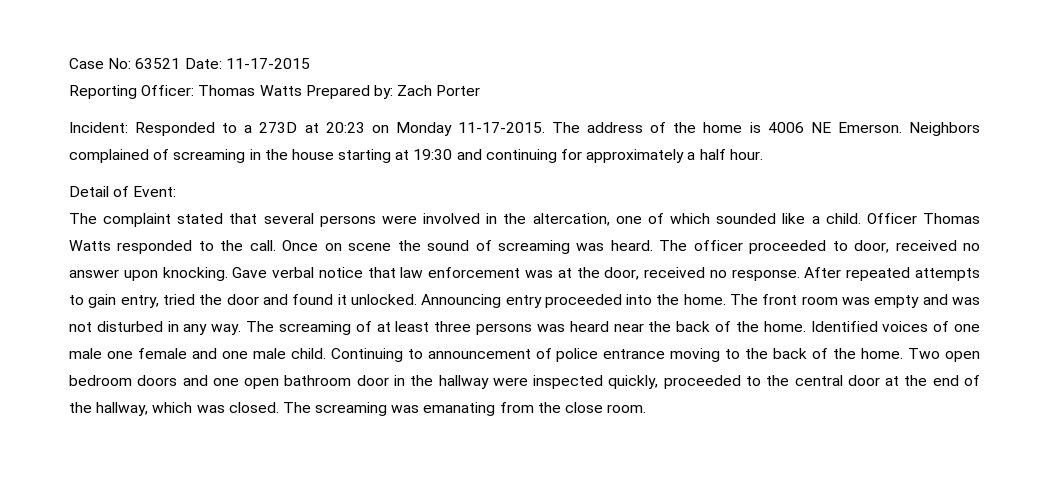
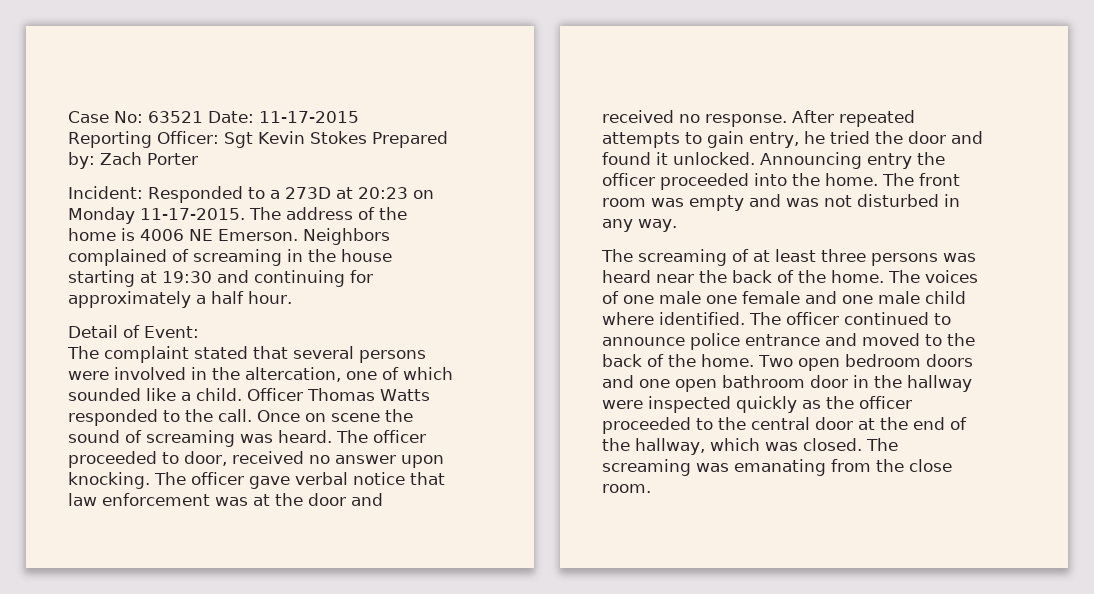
[198,85,302,96] Thomas Watts -> [224,131,367,148] Sgt Kevin Stokes
[232,267,268,278] Gave -> [154,472,290,489] The officer gave
[604,267,640,280] door, -> [308,493,383,506] door and
(159, 301) none -> [804,131,825,144] he
(542, 301) none -> [917,152,945,165] [602,173,655,186] the officer
(242, 329) none -> (677, 225) //
[810,321,878,332] Identified -> [888,270,920,283] The
[290,348,721,362] child. Continuing to announcement of police entrance moving -> [925,291,966,304] [602,312,951,325] [602,333,920,350] child where identified. The officer continued to announce police entrance and moved
[608,375,659,389] quickly, -> [736,396,912,413] quickly as the officer

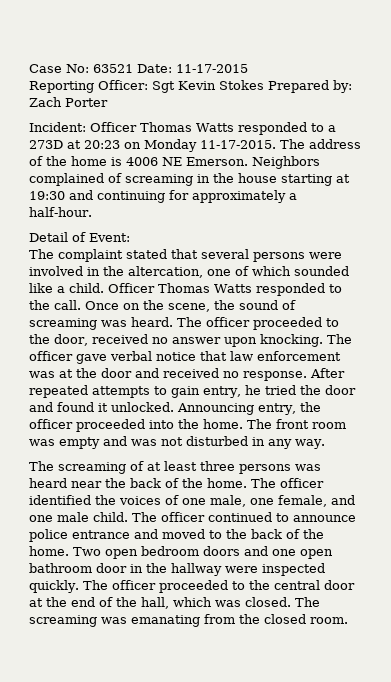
[148,186,243,203] Responded -> [90,122,307,135] Officer Thomas Watts responded
[211,291,292,304] half hour. -> [29,207,92,217] half-hour.
[331,413,380,422] scene -> [143,300,210,312] the scene,
(179, 458) none -> [29,334,50,344] the
[867,153,912,169] entry -> [258,403,296,415] entry,
[925,270,978,283] [602,291,966,304] [602,312,745,325] voices of one male one female and one male child where identified. -> [280,478,324,488] [29,495,355,507] [29,512,128,522] officer identified the voices of one male, one female, and one male child.
[736,396,854,413] quickly as the -> [29,580,108,593] quickly. The
[635,438,705,455] hallway, -> [141,597,169,609] hall,
[909,459,952,472] close -> [264,614,306,624] closed

